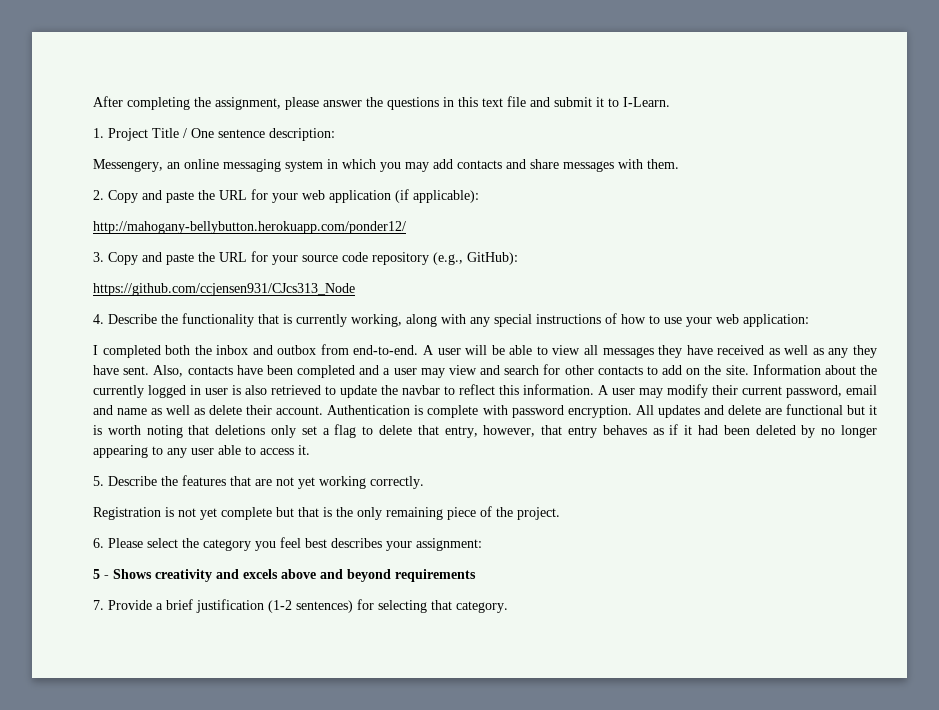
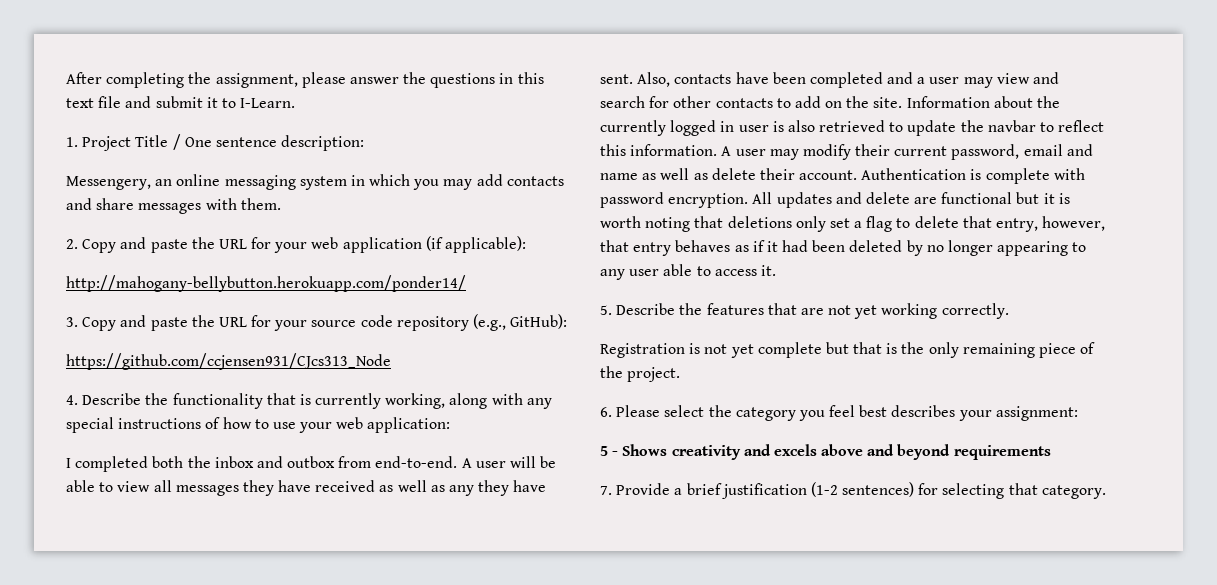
[93,221,406,234] http://mahogany-bellybutton.herokuapp.com/ponder12/ -> [66,275,466,292] http://mahogany-bellybutton.herokuapp.com/ponder14/

